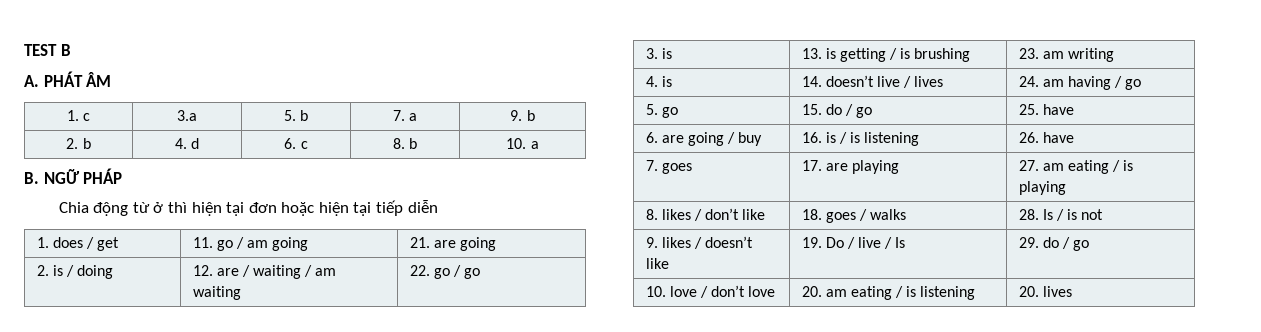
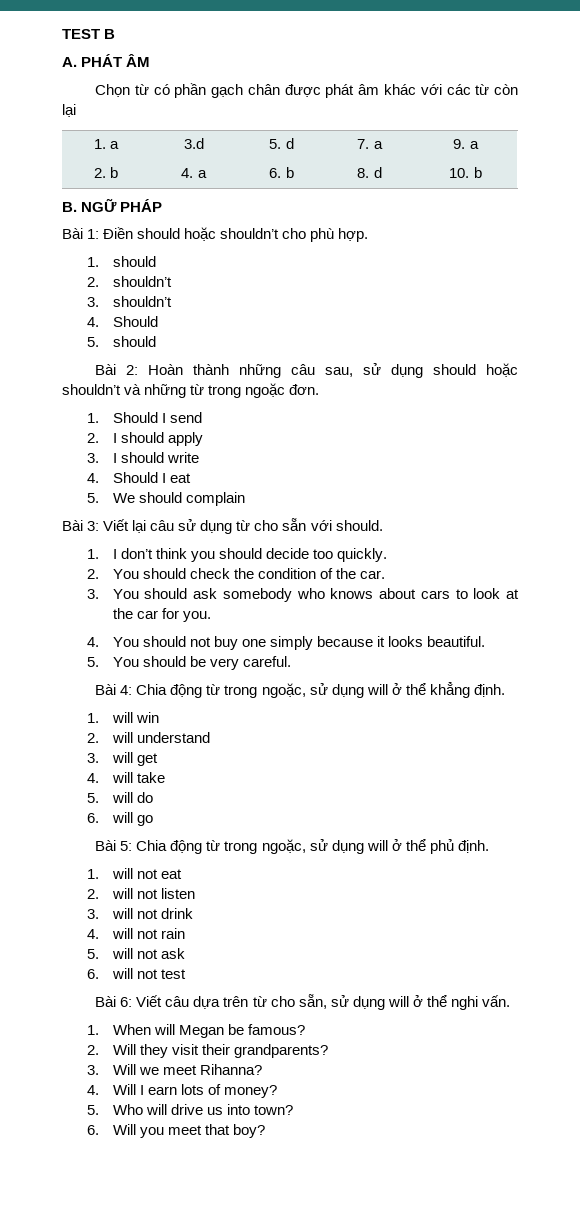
[66,110,91,121] [177,110,198,121] [283,110,309,121] // 1. c | 3.a | 5. b -> [95,83,518,98] [62,104,76,117] [93,139,120,149] [183,138,204,149] [269,138,294,149] // Chọn từ có phần gạch chân được phát âm khác với các từ còn lại // 1. a | 3.d | 5. d
[526,110,535,121] b -> [469,141,479,149] a
[191,138,200,149] [284,138,308,149] [392,138,418,149] [506,138,539,149] d | 6. c | 8. b | 10. a -> [197,170,207,178] [269,167,294,178] [357,167,382,178] [449,167,482,178] a | 6. b | 8. d | 10. b
[58,200,438,216] [36,237,120,251] [192,237,309,251] [409,237,496,251] [36,265,114,279] [192,265,337,279] [192,286,241,300] [409,265,481,279] [645,48,672,59] [801,48,971,62] [1018,48,1114,62] [645,76,672,87] [801,75,944,88] [1018,76,1142,90] [645,104,678,118] [801,104,873,118] [1018,104,1074,115] [645,132,763,146] [801,132,920,146] [1018,132,1074,143] [645,160,692,174] [801,160,899,174] [1018,160,1134,174] [1018,181,1066,195] [645,208,766,221] [801,209,907,223] [1018,209,1104,221] [645,236,754,249] [645,258,669,269] [801,237,906,249] [1018,237,1090,251] [645,285,776,298] [801,286,976,300] [1018,286,1072,297] Chia động từ ở thì hiện tại đơn hoặc hiện tại tiếp diễn // 1. does / get | 11. go / am going | 21. are going // 2. is / doing | 12. are / waiting / am waiting | 22. go / go // 3. is | 13. is getting / is brushing | 23. am writing // 4. is | 14. doesn’t live / lives | 24. am having / go // 5. go | 15. do / go | 25. have // 6. are going / buy | 16. is / is listening | 26. have // 7. goes | 17. are playing | 27. am eating / is playing // 8. likes / don’t like | 18. goes / walks | 28. Is / is not // 9. likes / doesn’t like | 19. Do / live / Is | 29. do / go // 10. love / don’t love | 20. am eating / is listening | 20. lives -> [62,227,369,242] [87,256,156,267] [87,276,172,287] [87,296,172,307] [87,316,158,327] [87,336,156,347] [95,363,518,378] [62,383,320,398] [87,412,202,423] [87,432,203,446] [87,452,199,463] [87,472,191,483] [87,492,245,506] [62,518,383,534] [87,548,388,562] [87,568,386,579] [87,588,519,602] [112,608,211,622] [87,636,486,650] [87,656,291,670] [95,682,505,698] [87,712,159,723] [87,732,210,743] [87,752,158,766] [87,772,165,783] [87,792,153,803] [87,812,153,826] [95,839,489,854] [87,868,182,879] [87,888,195,899] [87,908,193,919] [87,928,185,939] [87,948,185,959] [87,968,186,979] [95,994,510,1010] [87,1024,305,1038] [87,1044,328,1058] [87,1064,262,1075] [87,1084,277,1098] [87,1104,293,1115] [87,1124,265,1138] Bài 1: Điền should hoặc shouldn’t cho phù hợp. // 1. should // 2. shouldn’t // 3. shouldn’t // 4. Should // 5. should // Bài 2: Hoàn thành những câu sau, sử dụng should hoặc shouldn’t và những từ trong ngoặc đơn. // 1. Should I send // 2. I should apply // 3. I should write // 4. Should I eat // 5. We should complain // Bài 3: Viết lại câu sử dụng từ cho sẵn với should. // 1. I don’t think you should decide too quickly. // 2. You should check the condition of the car. // 3. You should ask somebody who knows about cars to look at the car for you. // 4. You should not buy one simply because it looks beautiful. // 5. You should be very careful. // Bài 4: Chia động từ trong ngoặc, sử dụng will ở thể khẳng định. // 1. will win // 2. will understand // 3. will get // 4. will take // 5. will do // 6. will go // Bài 5: Chia động từ trong ngoặc, sử dụng will ở thể phủ định. // 1. will not eat // 2. will not listen // 3. will not drink // 4. will not rain // 5. will not ask // 6. will not test // Bài 6: Viết câu dựa trên từ cho sẵn, sử dụng will ở thể nghi vấn. // 1. When will Megan be famous? // 2. Will they visit their grandparents? // 3. Will we meet Rihanna? // 4. Will I earn lots of money? // 5. Who will drive us into town? // 6. Will you meet that boy?

